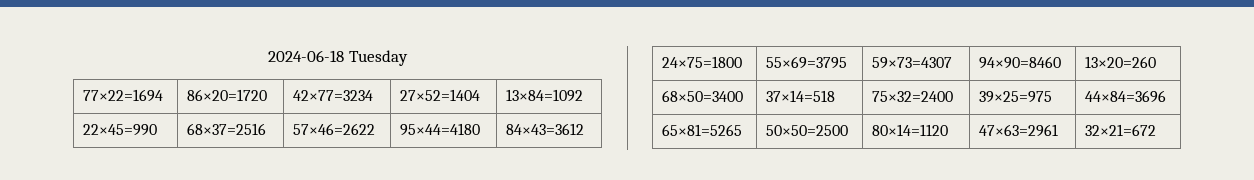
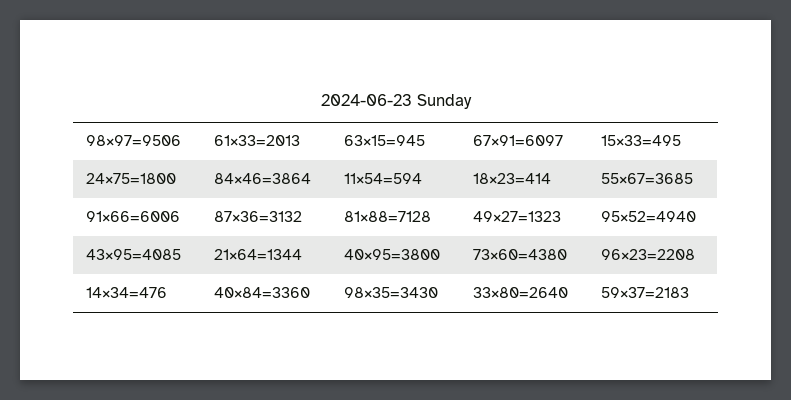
[268,50,408,66] [83,89,164,102] [187,89,268,101] [293,90,374,101] [400,89,481,101] [506,89,584,102] [83,124,158,136] [187,123,267,135] [293,123,376,135] [400,123,481,136] [506,123,585,135] [662,56,743,68] [766,56,848,69] [872,57,953,69] [979,56,1062,69] [1085,56,1157,68] [662,90,744,102] [766,90,836,102] [872,91,954,102] [979,91,1053,103] [1085,90,1167,103] [662,124,743,136] [766,125,849,136] [872,124,949,136] [979,124,1059,137] [1085,124,1157,136] 2024-06-18 Tuesday // 77×22=1694 | 86×20=1720 | 42×77=3234 | 27×52=1404 | 13×84=1092 // 22×45=990 | 68×37=2516 | 57×46=2622 | 95×44=4180 | 84×43=3612 // 24×75=1800 | 55×69=3795 | 59×73=4307 | 94×90=8460 | 13×20=260 // 68×50=3400 | 37×14=518 | 75×32=2400 | 39×25=975 | 44×84=3696 // 65×81=5265 | 50×50=2500 | 80×14=1120 | 47×63=2961 | 32×21=672 -> [320,94,472,109] [86,135,182,146] [214,135,301,146] [344,135,426,146] [473,135,564,146] [601,135,682,146] [86,173,177,184] [214,173,312,184] [344,173,423,184] [473,173,552,184] [601,173,694,184] [86,211,181,222] [214,211,303,222] [344,211,432,222] [473,211,562,222] [601,211,697,222] [86,249,182,260] [214,249,303,260] [344,249,441,260] [473,249,568,260] [601,249,696,260] [86,287,168,298] [214,287,311,298] [344,287,439,298] [473,287,569,298] [601,287,690,298] 2024-06-23 Sunday // 98×97=9506 | 61×33=2013 | 63×15=945 | 67×91=6097 | 15×33=495 // 24×75=1800 | 84×46=3864 | 11×54=594 | 18×23=414 | 55×67=3685 // 91×66=6006 | 87×36=3132 | 81×88=7128 | 49×27=1323 | 95×52=4940 // 43×95=4085 | 21×64=1344 | 40×95=3800 | 73×60=4380 | 96×23=2208 // 14×34=476 | 40×84=3360 | 98×35=3430 | 33×80=2640 | 59×37=2183

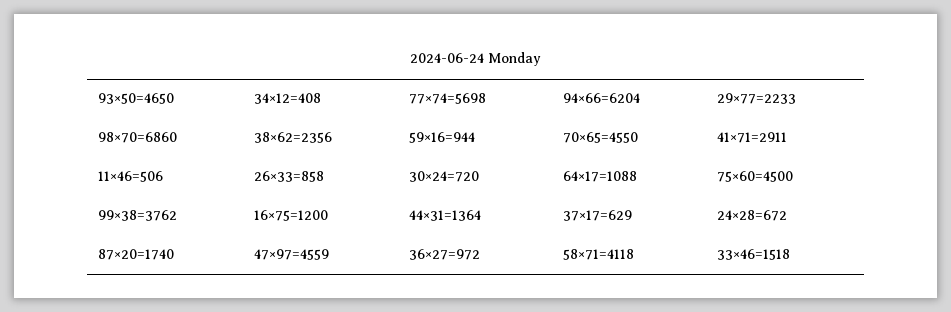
[320,94,472,109] [86,135,182,146] [214,135,301,146] [344,135,426,146] [473,135,564,146] [601,135,682,146] [86,173,177,184] [214,173,312,184] [344,173,423,184] [473,173,552,184] [601,173,694,184] [86,211,181,222] [214,211,303,222] [344,211,432,222] [473,211,562,222] [601,211,697,222] [86,249,182,260] [214,249,303,260] [344,249,441,260] [473,249,568,260] [601,249,696,260] [86,287,168,298] [214,287,311,298] [344,287,439,298] [473,287,569,298] [601,287,690,298] 2024-06-23 Sunday // 98×97=9506 | 61×33=2013 | 63×15=945 | 67×91=6097 | 15×33=495 // 24×75=1800 | 84×46=3864 | 11×54=594 | 18×23=414 | 55×67=3685 // 91×66=6006 | 87×36=3132 | 81×88=7128 | 49×27=1323 | 95×52=4940 // 43×95=4085 | 21×64=1344 | 40×95=3800 | 73×60=4380 | 96×23=2208 // 14×34=476 | 40×84=3360 | 98×35=3430 | 33×80=2640 | 59×37=2183 -> [410,52,541,66] [97,93,174,104] [253,93,321,104] [408,93,486,104] [562,93,640,103] [716,93,796,104] [97,132,177,143] [253,132,332,143] [408,132,475,143] [562,132,638,143] [716,132,787,143] [97,171,163,182] [253,171,324,182] [408,171,479,182] [562,171,637,182] [716,171,793,182] [97,210,177,221] [253,210,328,221] [408,210,481,221] [562,210,632,221] [716,210,787,221] [97,249,174,260] [253,249,329,260] [408,249,480,260] [562,249,634,260] [716,249,790,260] 2024-06-24 Monday // 93×50=4650 | 34×12=408 | 77×74=5698 | 94×66=6204 | 29×77=2233 // 98×70=6860 | 38×62=2356 | 59×16=944 | 70×65=4550 | 41×71=2911 // 11×46=506 | 26×33=858 | 30×24=720 | 64×17=1088 | 75×60=4500 // 99×38=3762 | 16×75=1200 | 44×31=1364 | 37×17=629 | 24×28=672 // 87×20=1740 | 47×97=4559 | 36×27=972 | 58×71=4118 | 33×46=1518

